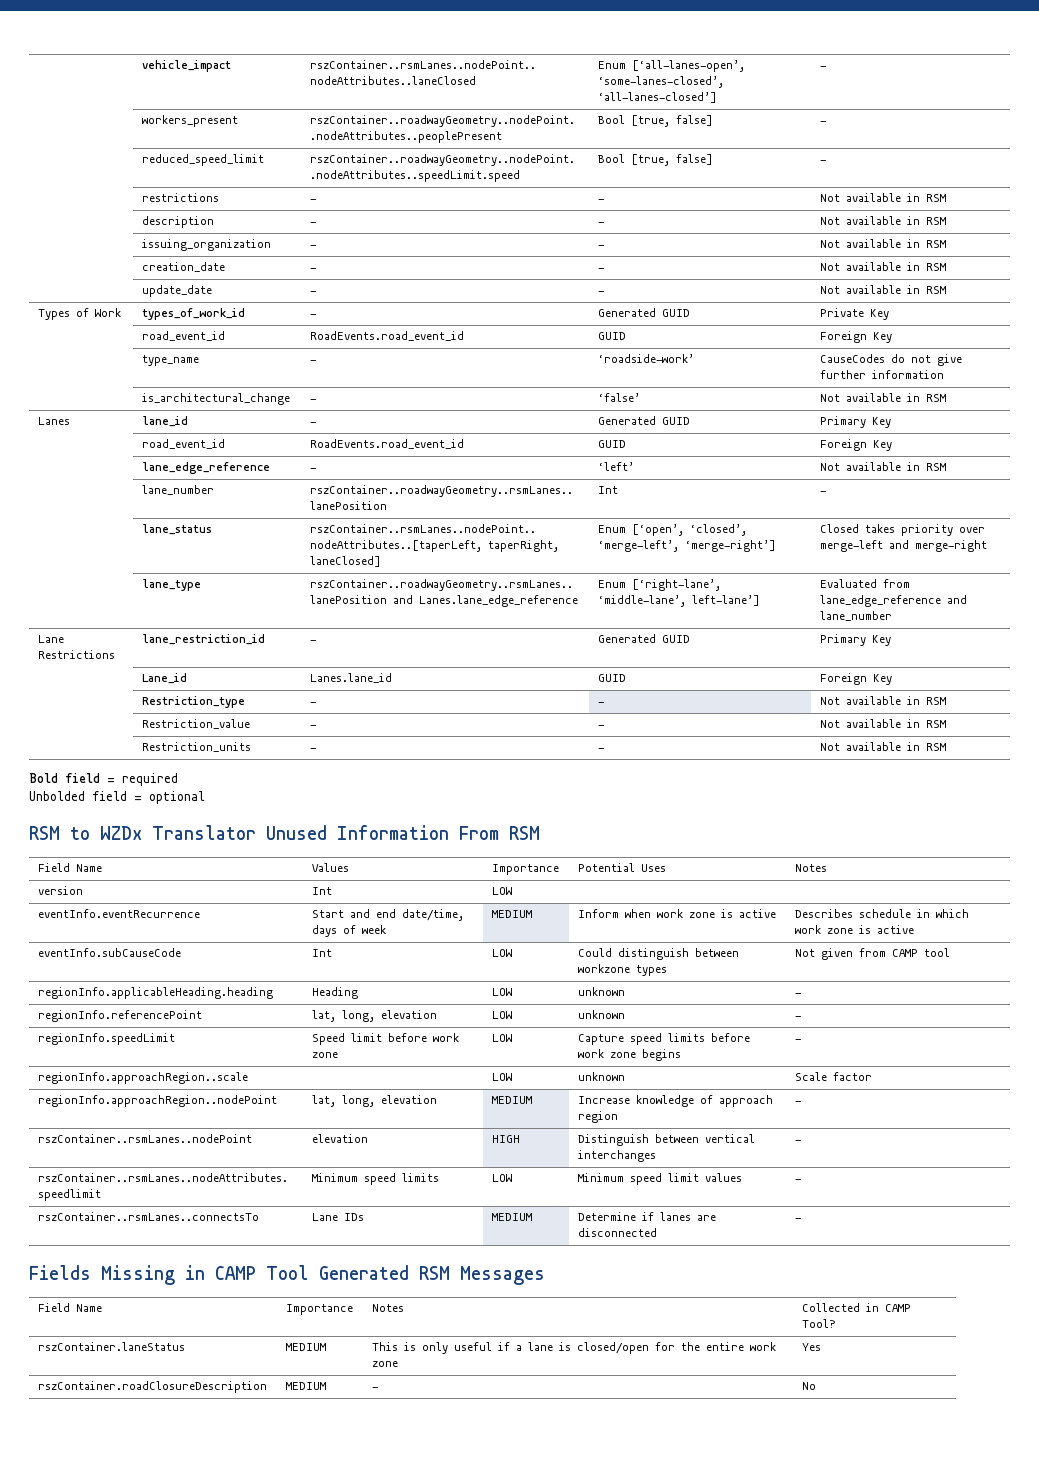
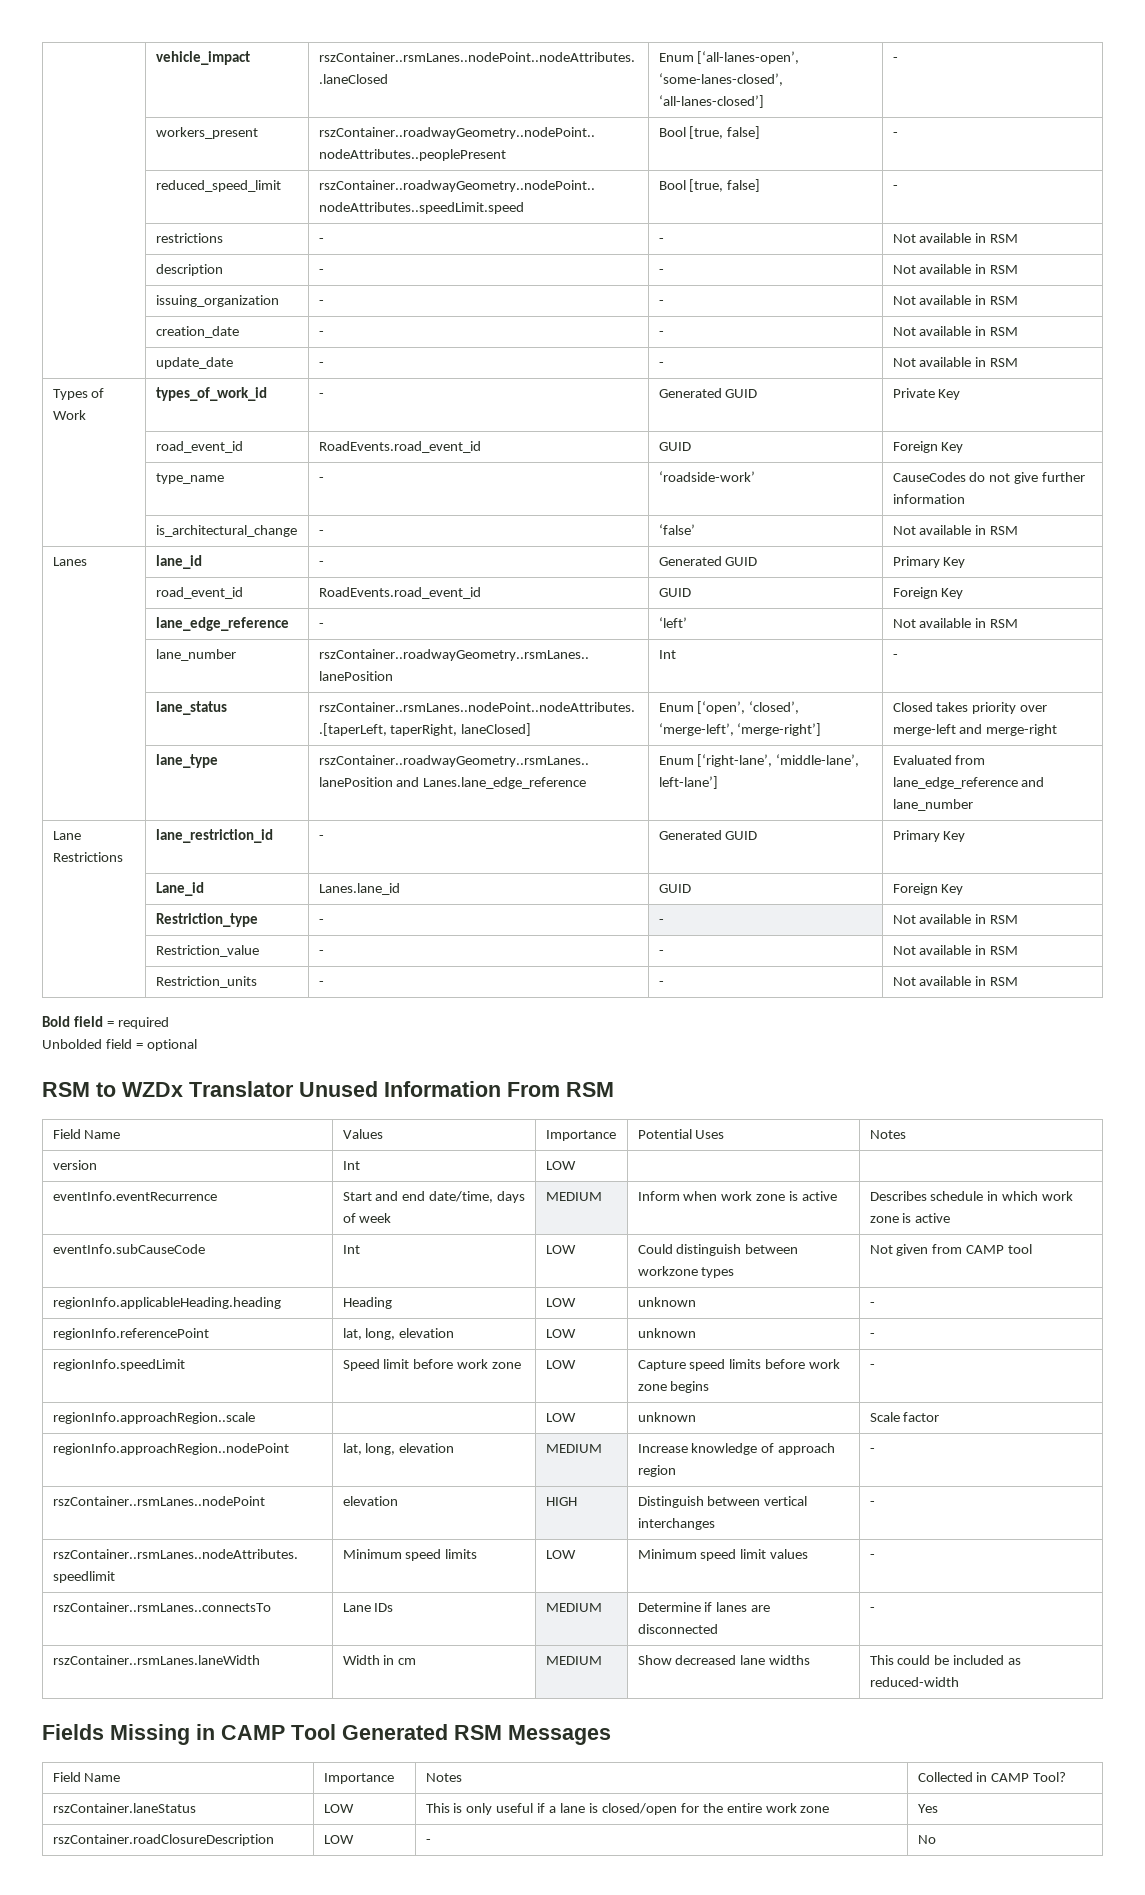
(802, 1219) none -> [52,1655,260,1665] [342,1655,417,1665] [545,1656,602,1665] [637,1655,811,1665] [869,1655,1022,1665] [869,1677,959,1687] // rszContainer..rsmLanes.laneWidth | Width in cm | MEDIUM | Show decreased lane widths | This could be included as reduced-width
[286,1343,327,1351] MEDIUM -> [323,1804,354,1813] LOW
[286,1382,327,1390] MEDIUM -> [323,1835,354,1844] LOW

